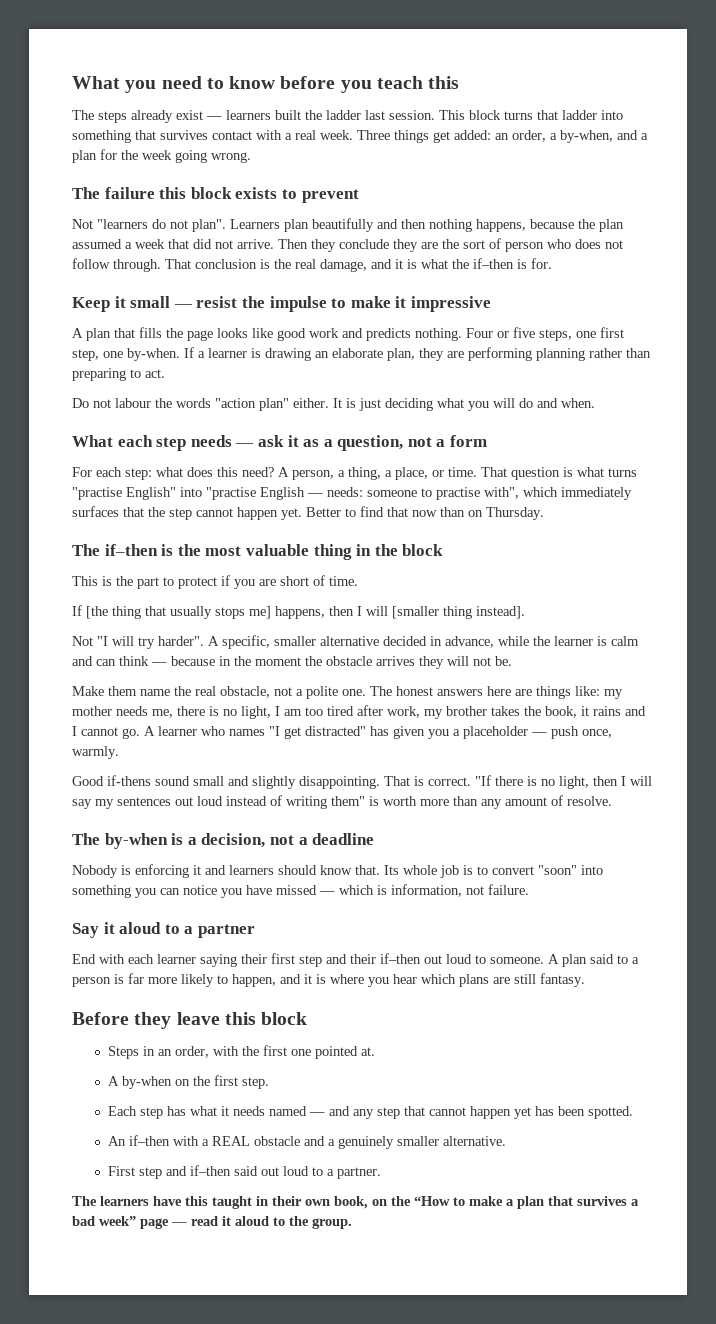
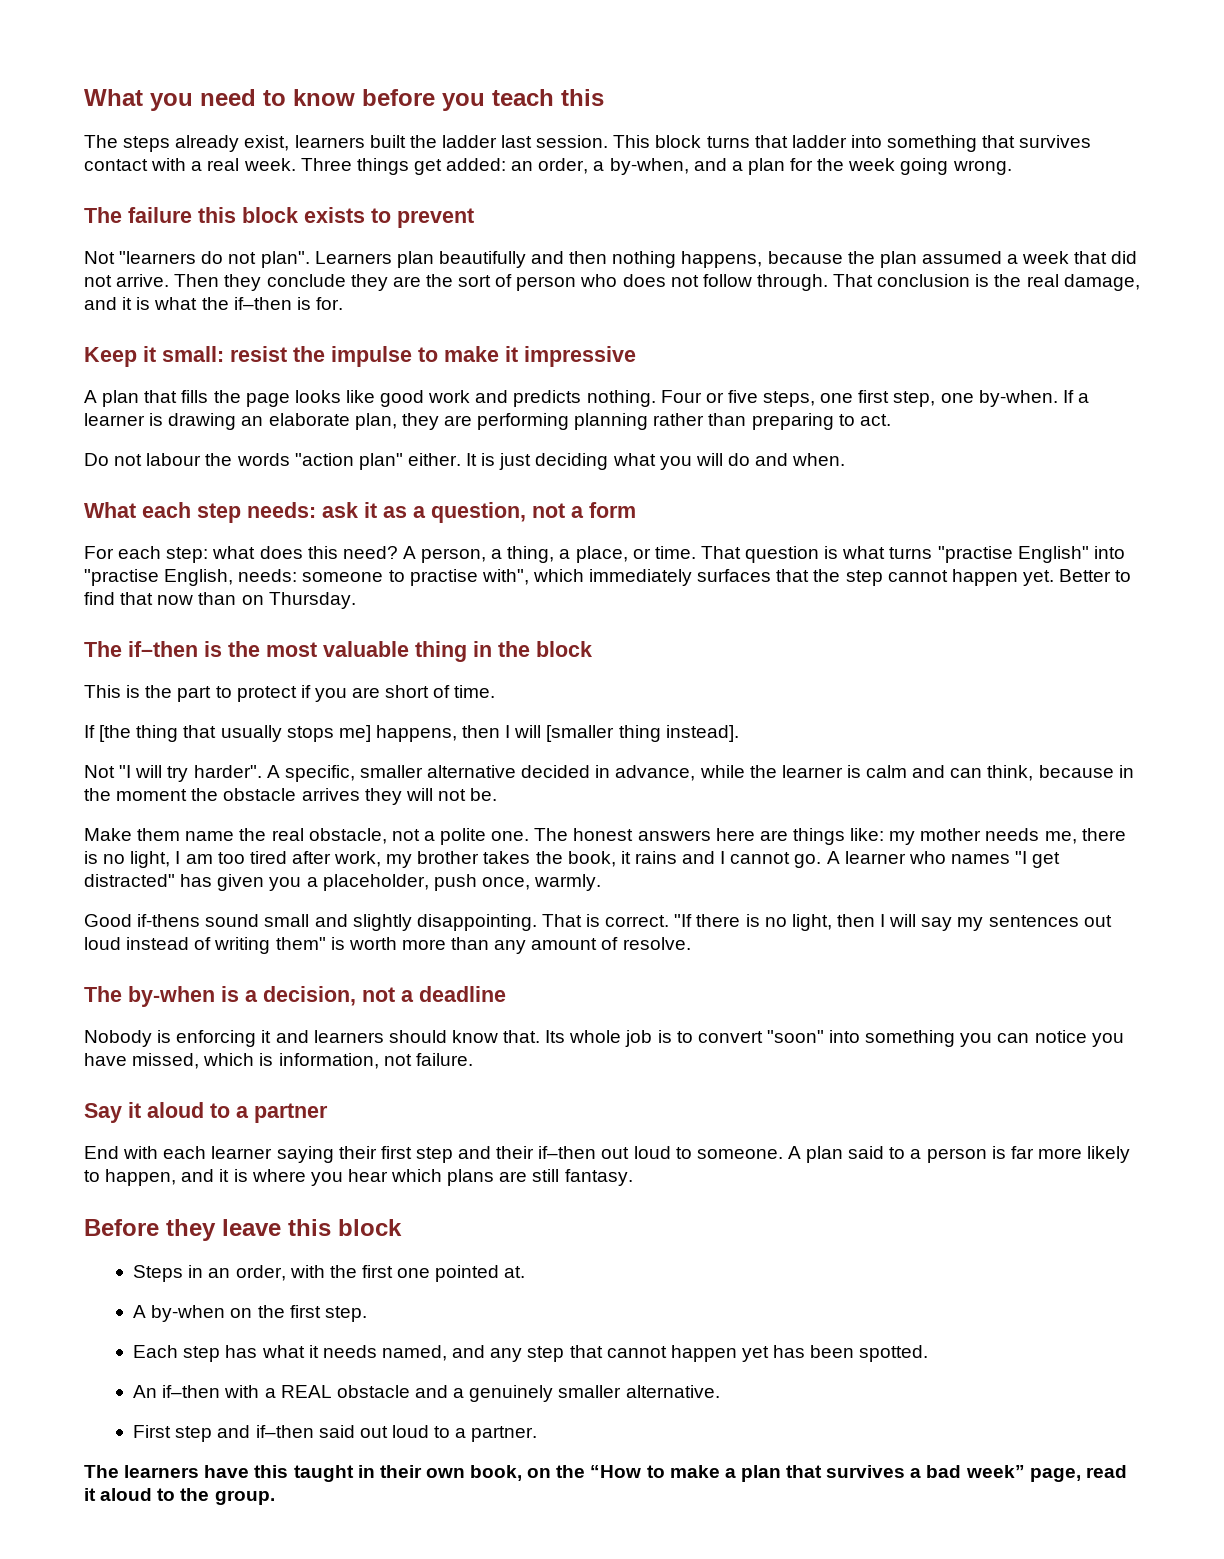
[176,110,222,120] exist — -> [244,135,290,151] exist,
[130,296,193,308] small — -> [162,346,224,362] small:
[190,435,255,447] needs — -> [247,502,316,518] needs:
[260,487,323,500] English — -> [164,569,234,586] English,
[119,656,167,666] think — -> [987,765,1034,781] think,
[463,726,547,739] placeholder — -> [322,874,429,891] placeholder,
[276,885,335,895] missed — -> [132,1053,200,1069] missed,
[269,1106,326,1116] named — -> [382,1345,448,1361] named,
[140,1218,187,1229] page — -> [1029,1468,1081,1482] page,

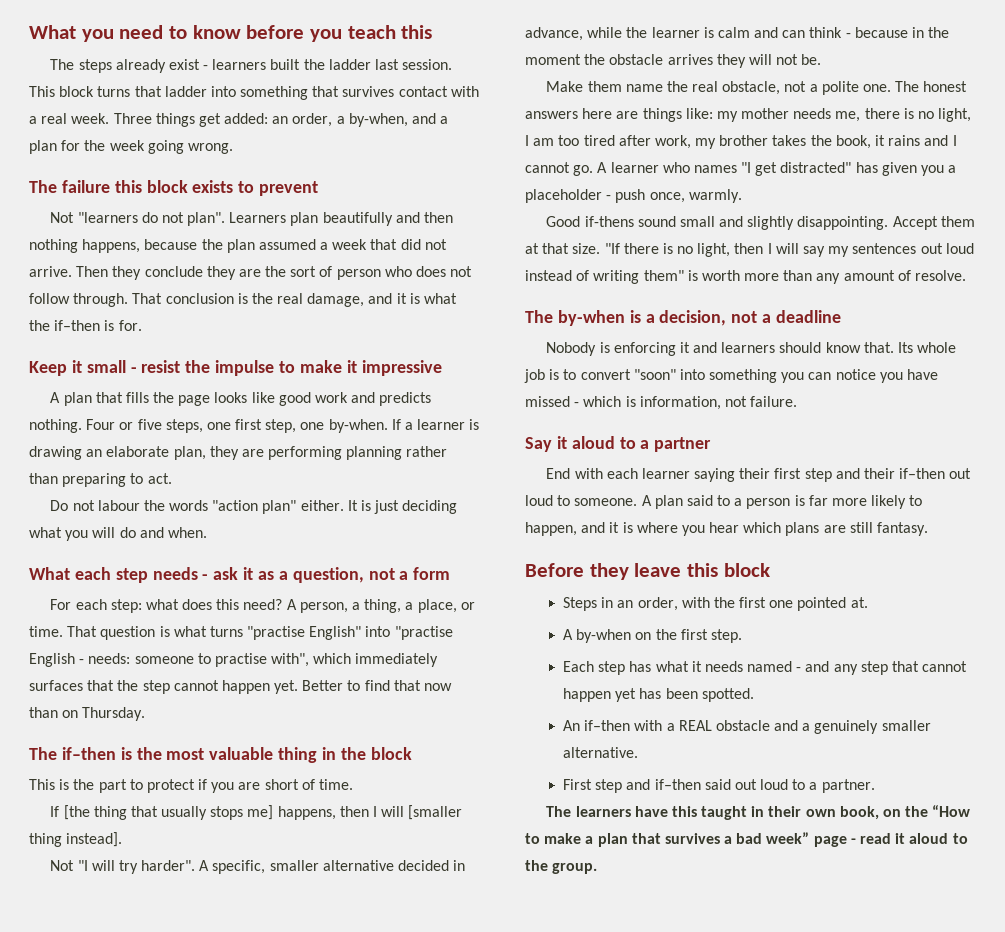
[244,135,290,151] exist, -> [168,59,209,70] exist -
[162,346,224,362] small: -> [86,360,137,373] small -
[247,502,316,518] needs: -> [152,567,209,580] needs -
[164,569,234,586] English, -> [29,653,85,667] English -
[987,765,1034,781] think, -> [809,27,851,38] think -
[322,874,429,891] placeholder, -> [525,189,612,203] placeholder -
[541,914,670,927] That is correct. -> [892,216,975,230] [525,243,601,254] Accept them at that size.
[132,1053,200,1069] missed, -> [525,396,580,407] missed -
[382,1345,448,1361] named, -> [747,661,802,672] named -
[1029,1468,1081,1482] page, -> [813,836,856,847] page -

